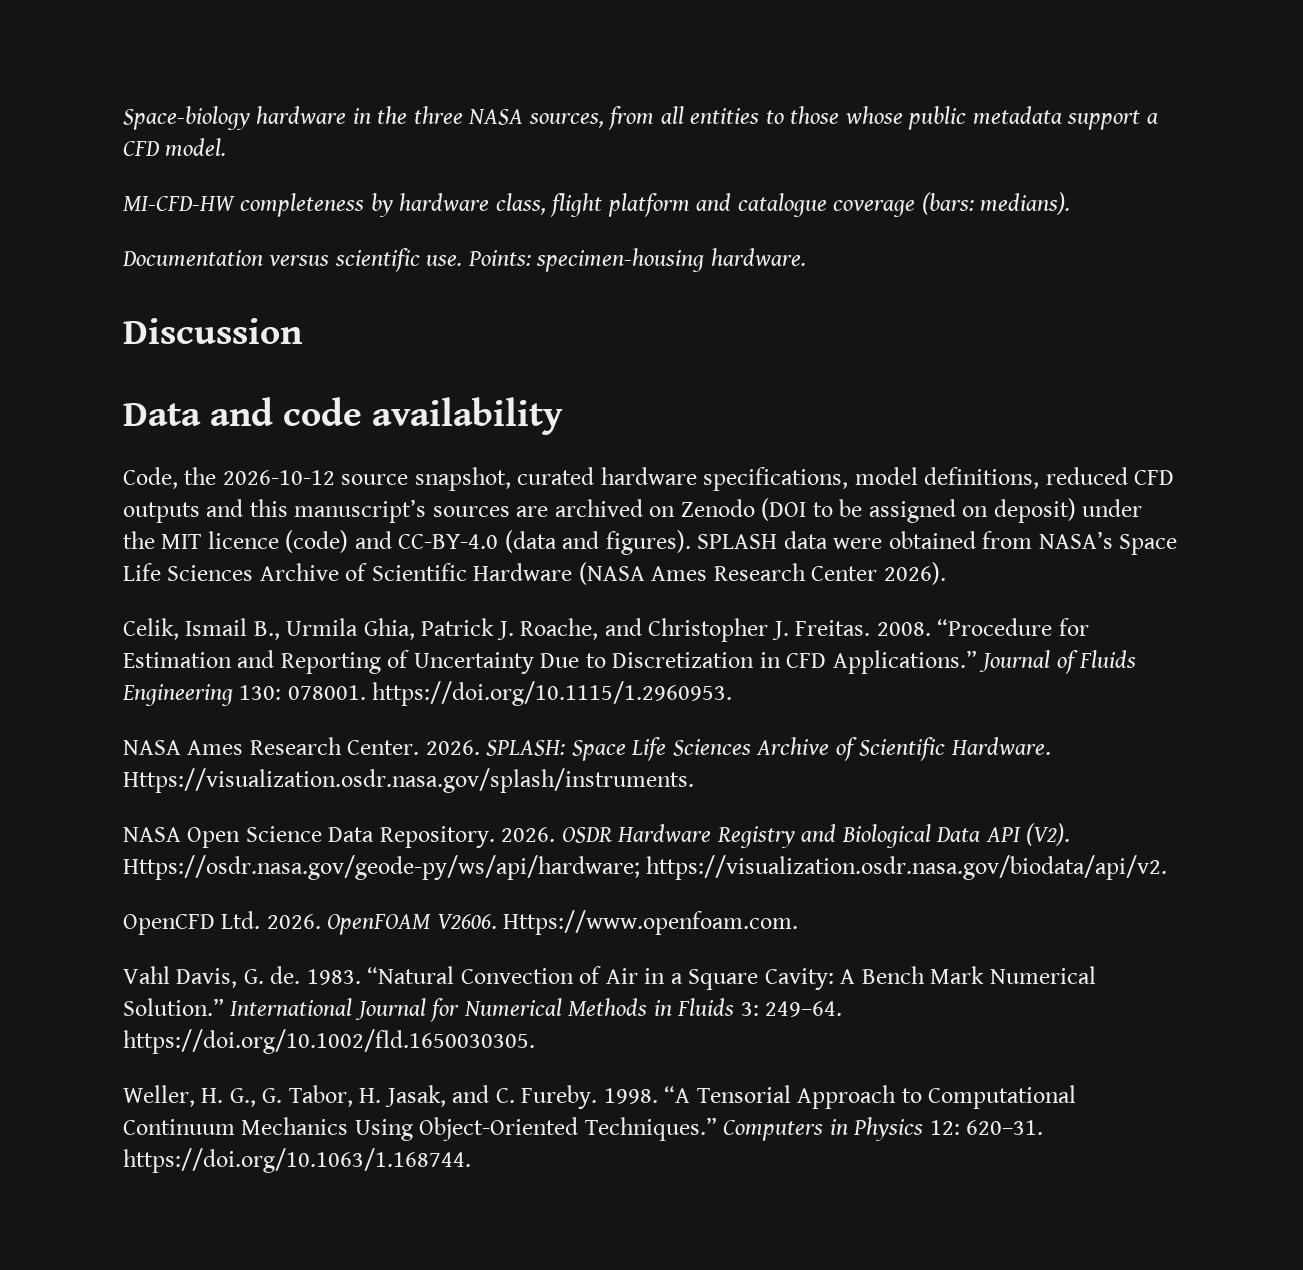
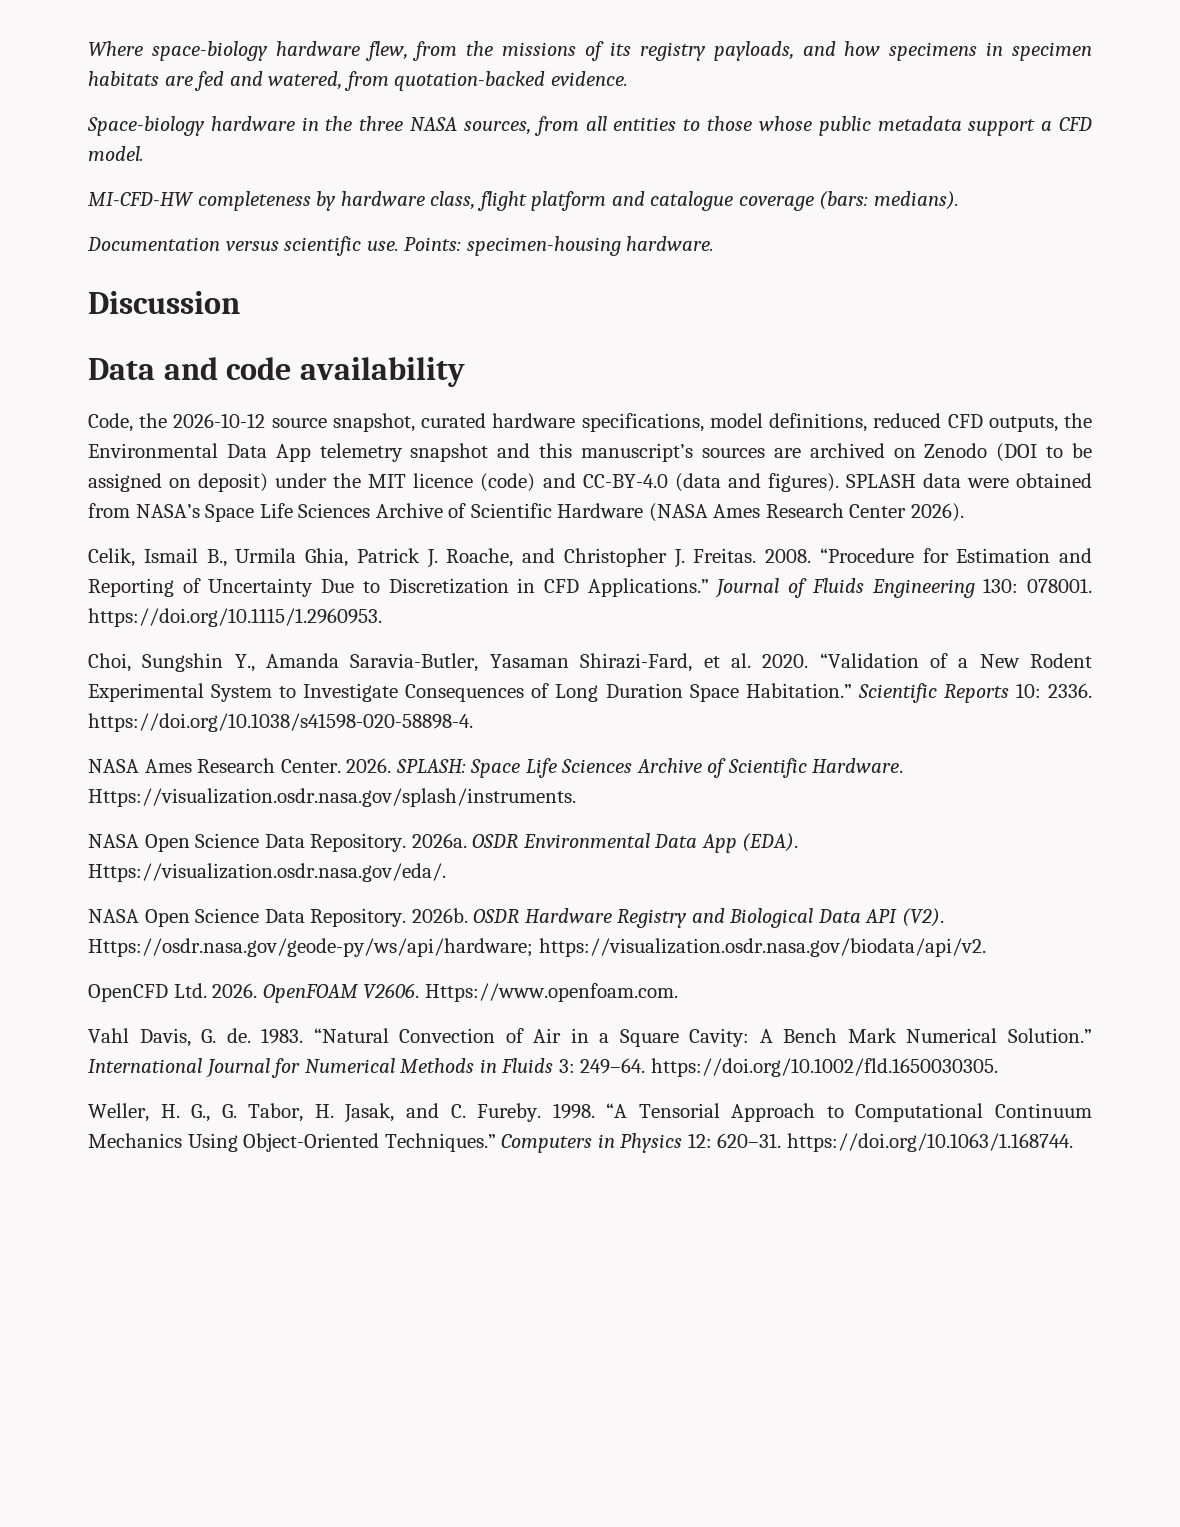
(123, 118) none -> [88,41,1092,61] [88,71,628,91] Where space-biology hardware flew, from the missions of its registry payloads, and how specimens in specimen habitats are fed and watered, from quotation-backed evidence. //
[123,502,200,523] outputs -> [988,413,1093,432] [88,443,489,462] outputs, the Environmental Data App telemetry snapshot
(733, 693) none -> [88,653,1093,672] [88,683,1093,703] [88,713,473,732] // Choi, Sungshin Y., Amanda Saravia-Butler, Yasaman Shirazi-Fard, et al. 2020. “Validation of a New Rodent Experimental System to Investigate Consequences of Long Duration Space Habitation.” Scientific Reports 10: 2336. https://doi.org/10.1038/s41598-020-58898-4.
[501,827,556,842] 2026. -> [411,833,799,853] [88,863,446,882] [88,908,468,927] 2026a. OSDR Environmental Data App (EDA). Https://visualization.osdr.nasa.gov/eda/. // NASA Open Science Data Repository. 2026b.

